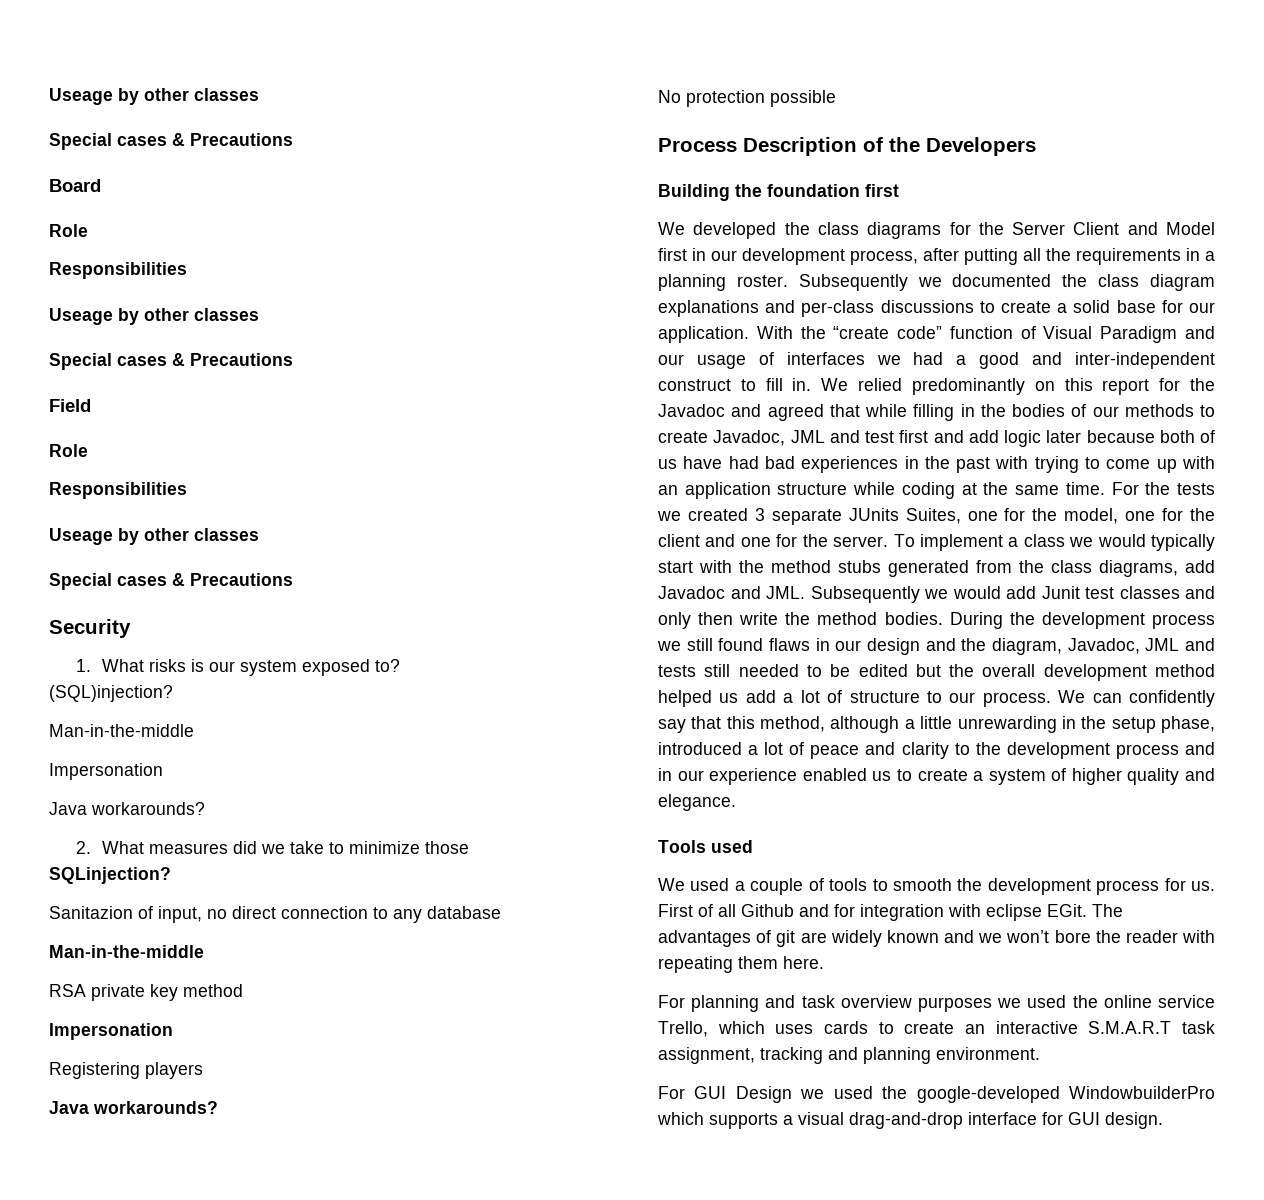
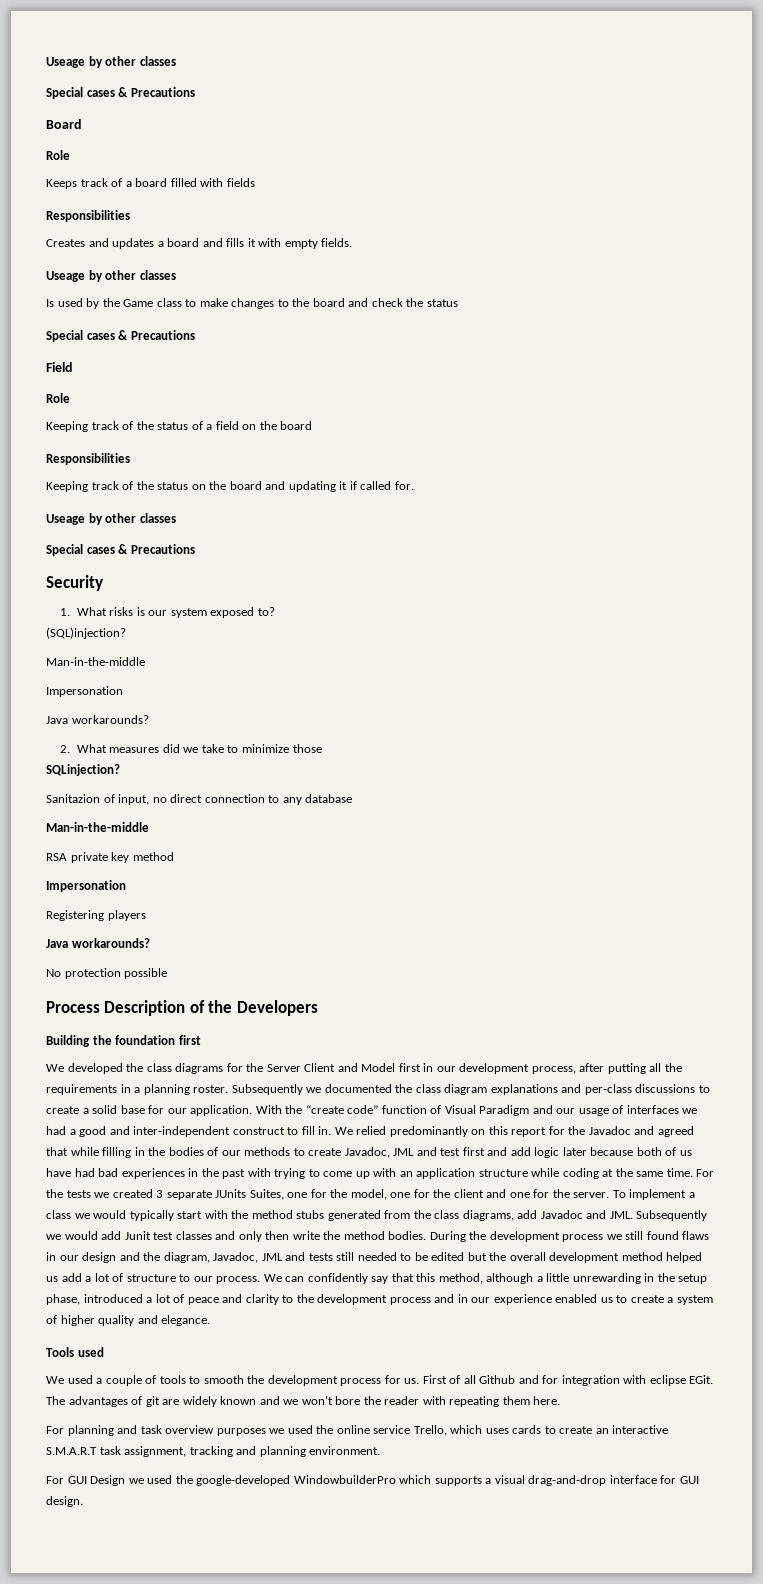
[49,262,187,279] [49,308,259,325] Responsibilities // Useage by other classes -> [46,178,255,189] [46,210,130,222] [46,238,353,249] [46,270,176,282] [46,298,458,309] Keeps track of a board filled with fields // Responsibilities // Creates and updates a board and fills it with empty fields. // Useage by other classes // Is used by the Game class to make changes to the board and check the status
[49,482,187,499] Responsibilities -> [46,421,313,432] [46,453,130,465] [46,481,414,492] Keeping track of the status of a field on the board // Responsibilities // Keeping track of the status on the board and updating it if called for.

